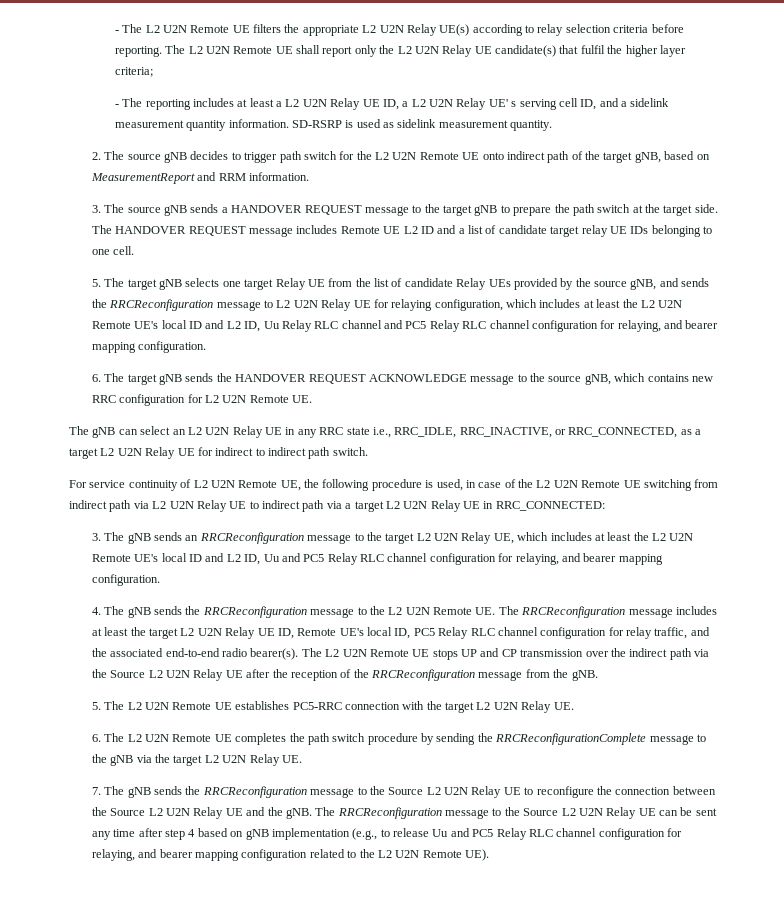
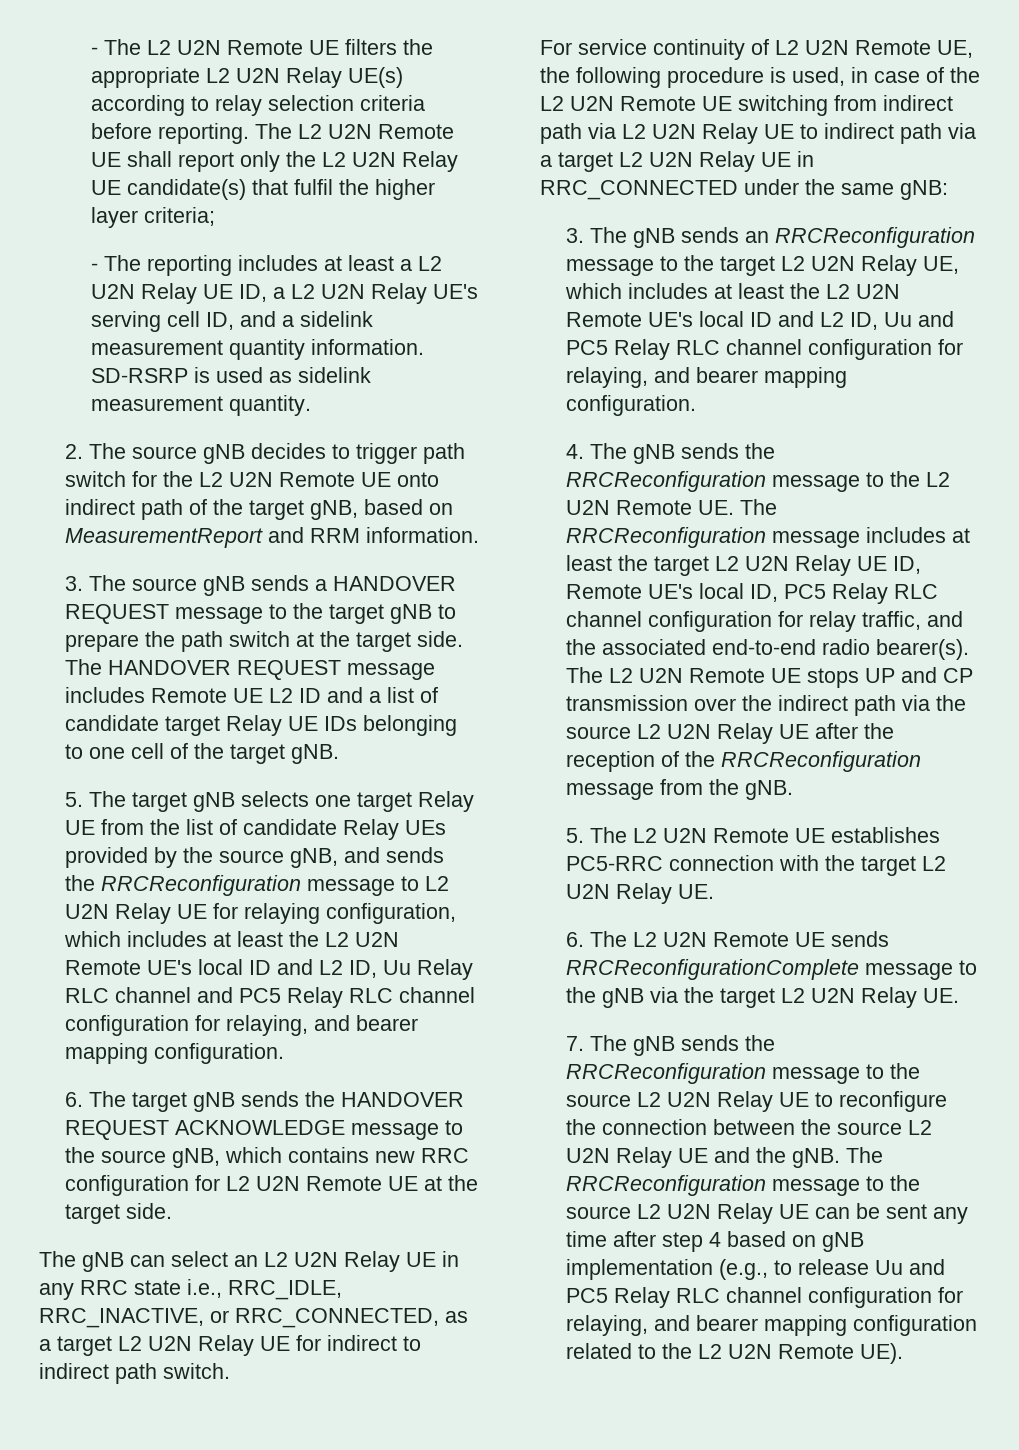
[488,99,517,107] UE' s -> [432,284,478,299] UE's
[581,225,608,237] relay -> [225,715,282,736] Relay
[113,246,135,255] cell. -> [130,743,339,764] cell of the target gNB.
[292,395,313,403] UE. -> [387,1175,478,1191] [64,1203,172,1224] UE at the target side.
[495,501,605,511] RRC_CONNECTED: -> [540,179,948,200] RRC_CONNECTED under the same gNB:
[110,670,146,678] Source -> [565,726,631,739] source
[235,733,493,745] completes the path switch procedure by sending the -> [830,931,889,947] sends
[388,787,424,795] Source -> [565,1094,631,1107] source
[110,808,146,816] Source -> [836,1122,902,1135] source
[523,808,559,816] Source -> [565,1206,631,1219] source

